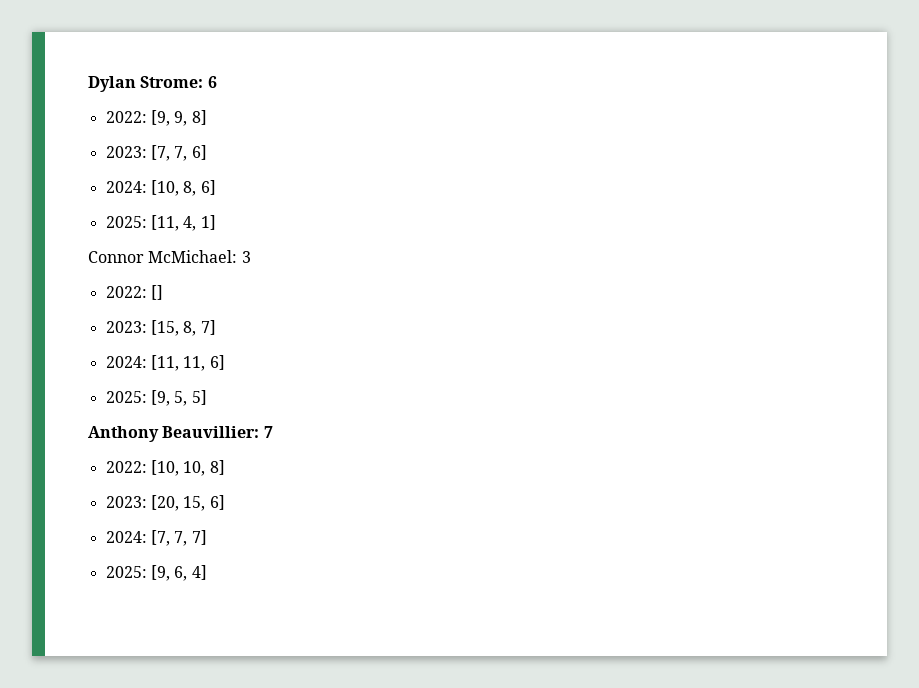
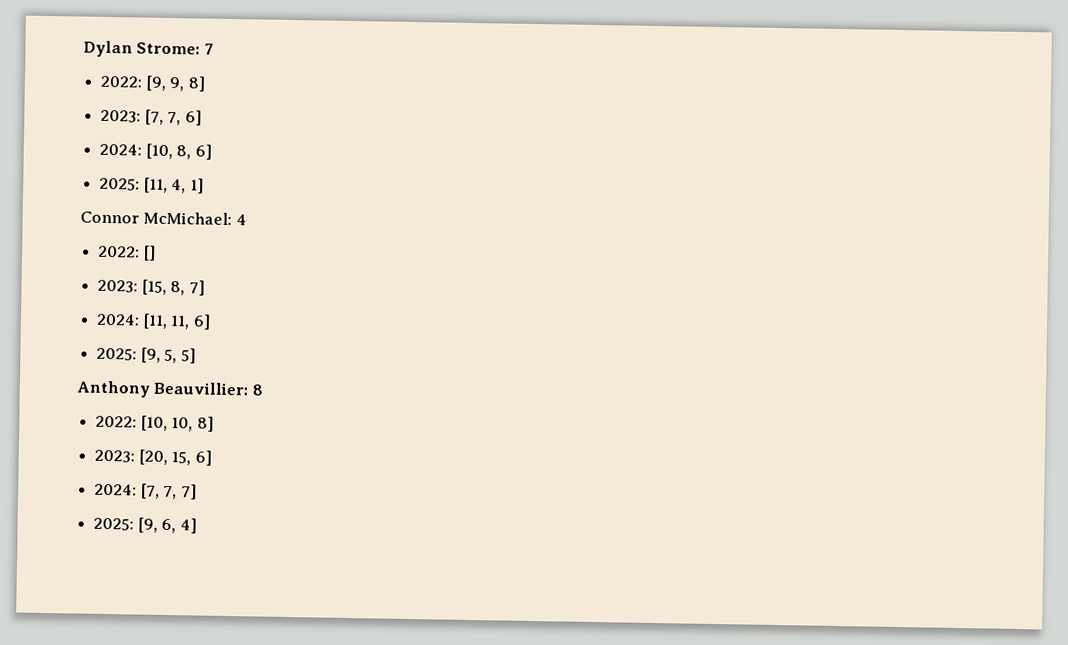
[207,76,217,88] 6 -> [203,43,214,55] 7
[241,251,251,263] 3 -> [235,214,247,226] 4
[263,426,273,438] 7 -> [251,384,263,396] 8

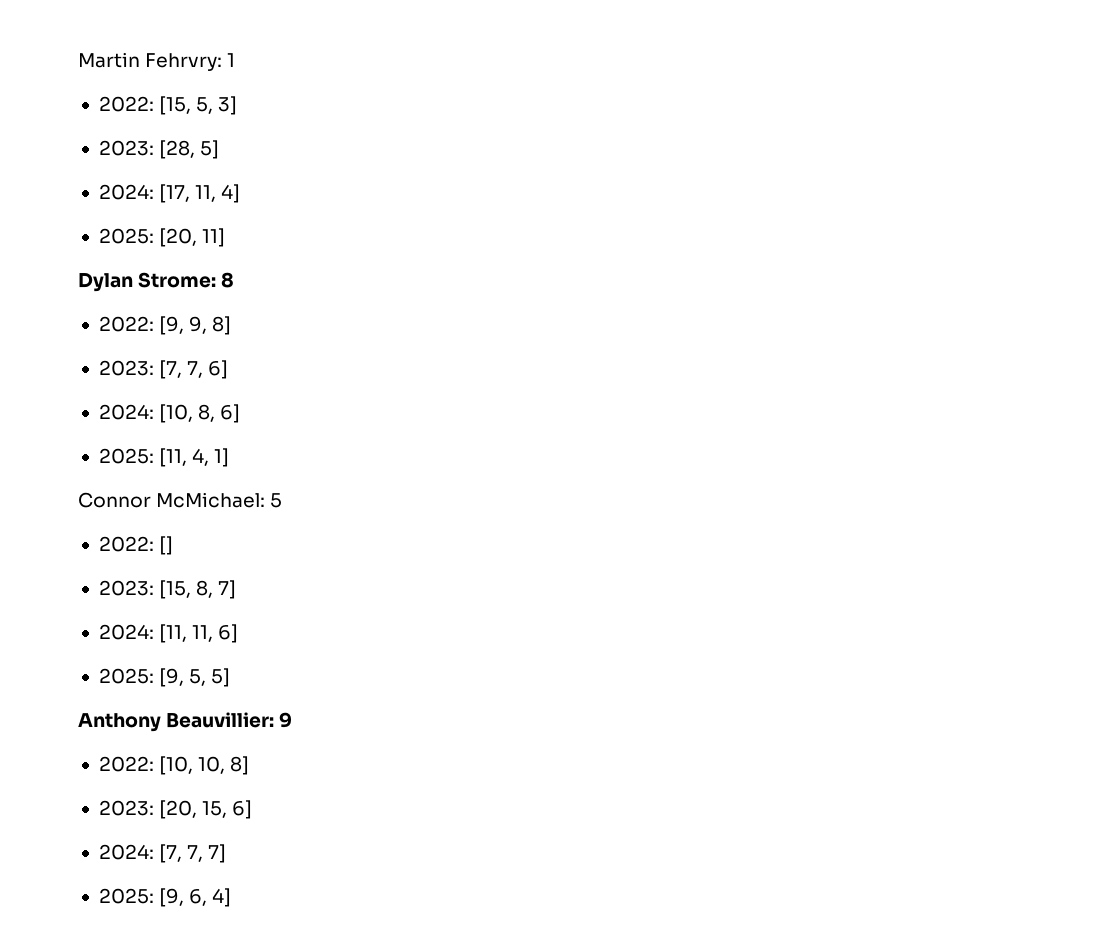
(83, 49) none -> [78,52,236,71] [98,96,238,115] [98,140,220,159] [98,184,241,203] [98,228,226,247] Martin Fehrvry: 1 // 2022: [15, 5, 3] // 2023: [28, 5] // 2024: [17, 11, 4] // 2025: [20, 11] //
[203,43,214,55] 7 -> [221,272,235,288] 8
[235,214,247,226] 4 -> [270,493,283,508] 5
[251,384,263,396] 8 -> [279,712,293,728] 9

